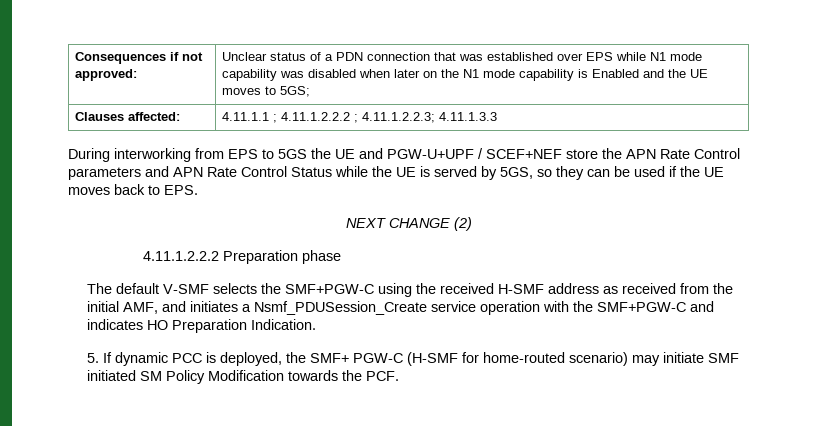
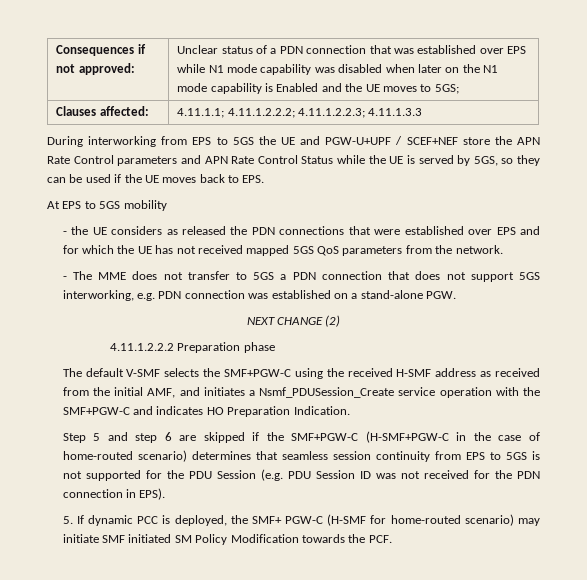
[222,112,359,123] 4.11.1.1 ; 4.11.1.2.2.2 ; -> [177,108,295,118] 4.11.1.1; 4.11.1.2.2.2;
(198, 190) none -> [47,200,167,211] [62,226,540,235] [62,245,503,256] [62,271,540,282] [62,290,457,301] // At EPS to 5GS mobility // - the UE considers as released the PDN connections that were established over EPS and for which the UE has not received mapped 5GS QoS parameters from the network. // - The MME does not transfer to 5GS a PDN connection that does not support 5GS interworking, e.g. PDN connection was established on a stand-alone PGW.
(316, 324) none -> [62,431,541,443] [62,450,541,462] [62,469,541,481] [62,488,166,500] // Step 5 and step 6 are skipped if the SMF+PGW-C (H-SMF+PGW-C in the case of home-routed scenario) determines that seamless session continuity from EPS to 5GS is not supported for the PDU Session (e.g. PDU Session ID was not received for the PDN connection in EPS).

